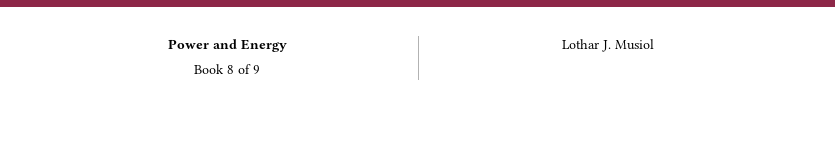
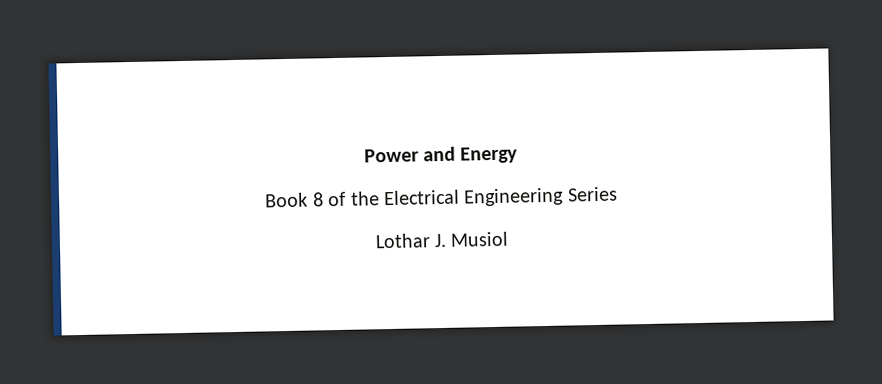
[253,65,260,74] 9 -> [349,186,618,207] the Electrical Engineering Series

